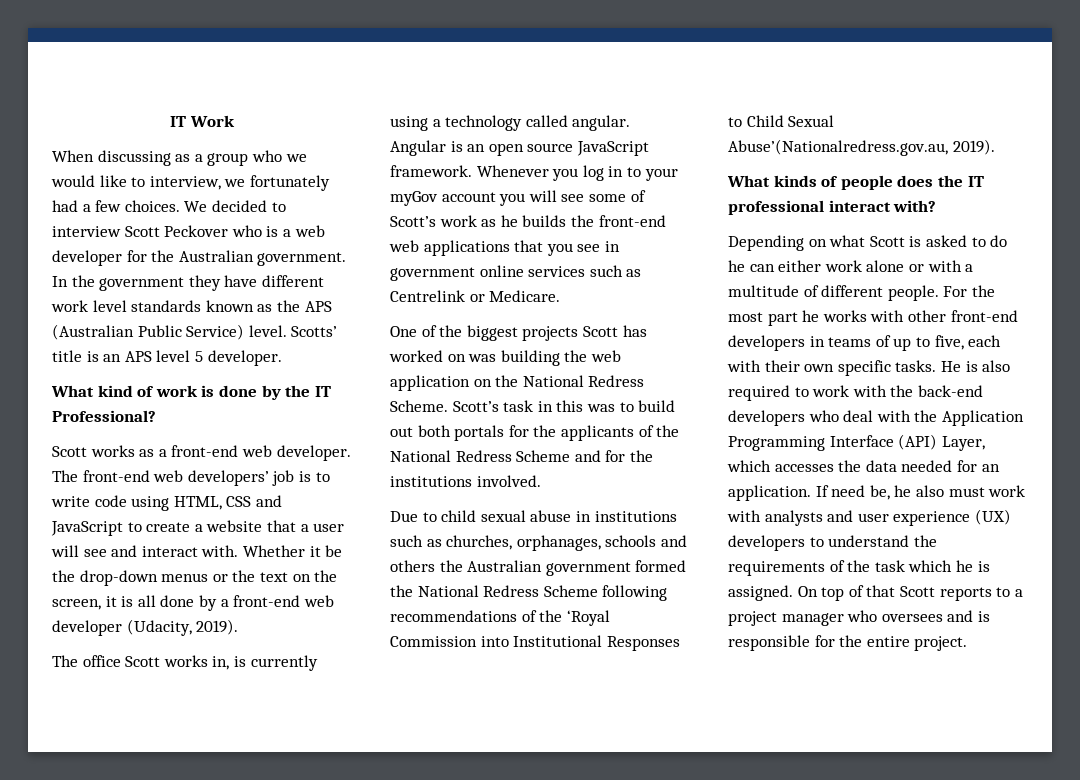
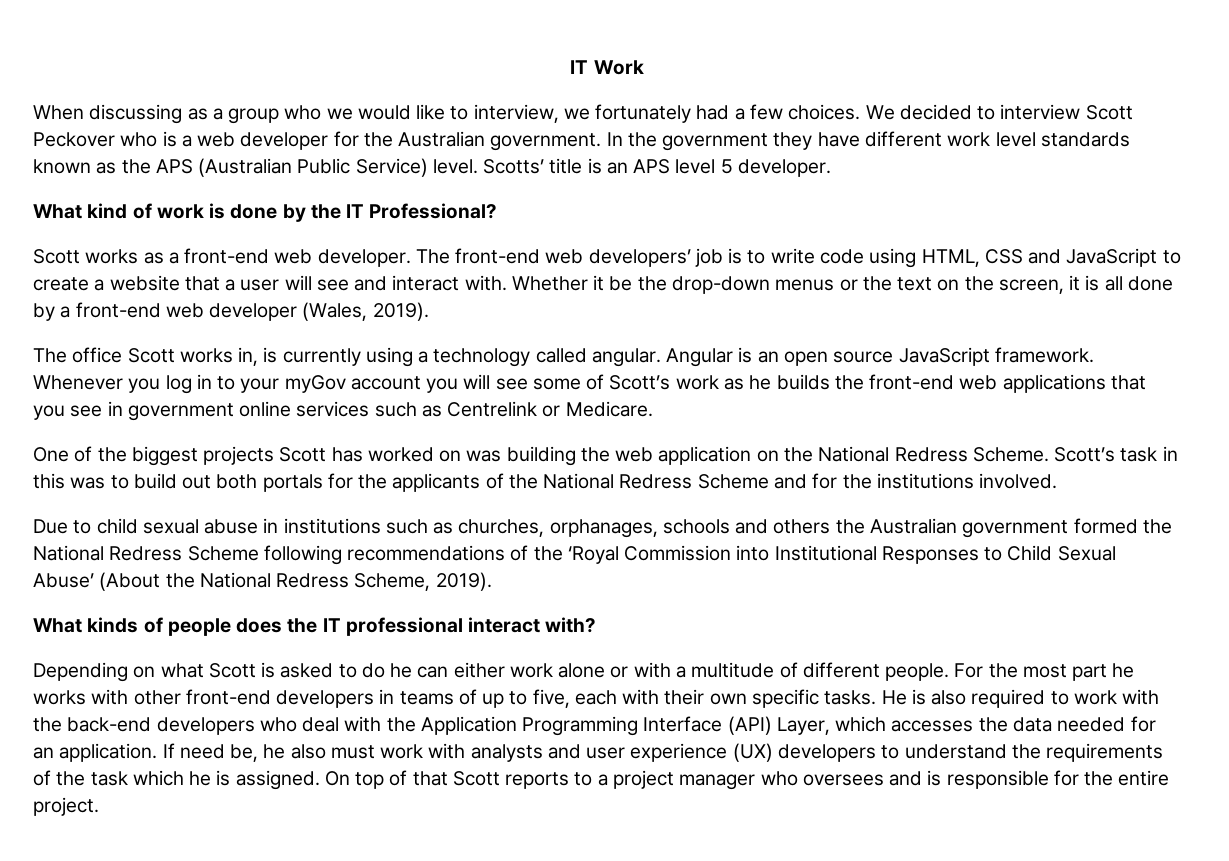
[126,619,192,636] (Udacity, -> [302,302,368,321] (Wales,
[728,139,948,156] Abuse’(Nationalredress.gov.au, -> [33,572,431,591] Abuse’ (About the National Redress Scheme,

